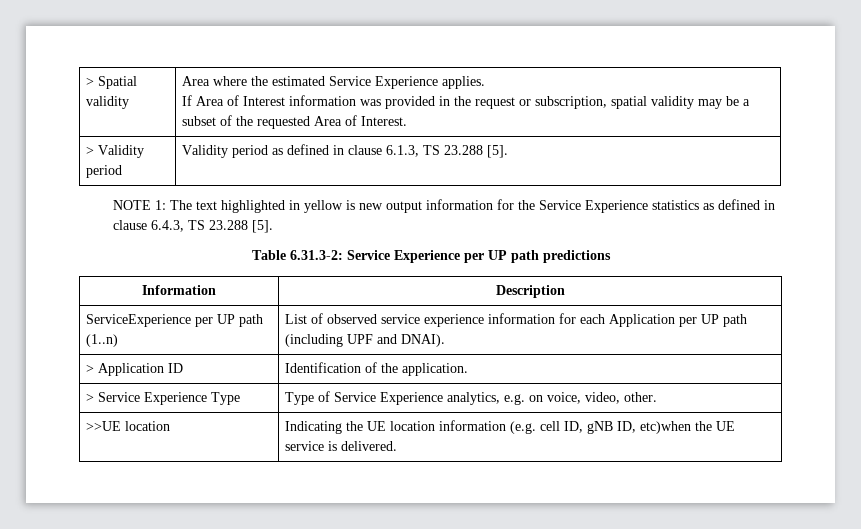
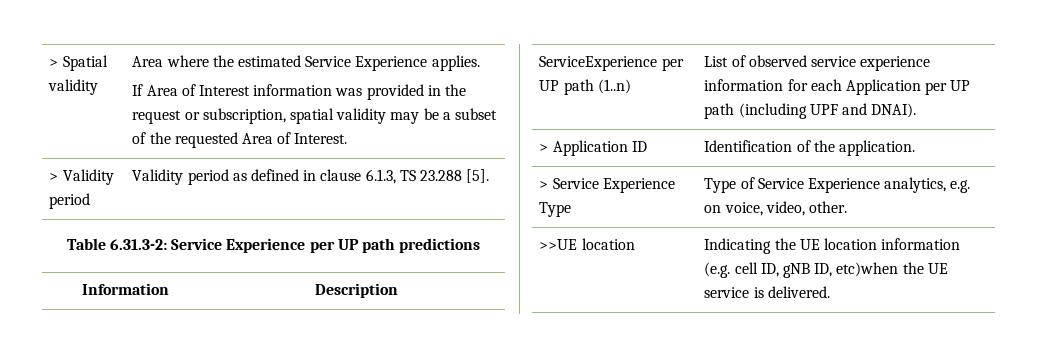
[112,199,775,213] [112,220,273,233] // NOTE 1: The text highlighted in yellow is new output information for the Service Experience statistics as defined in clause 6.4.3, TS 23.288 [5]. -> (490, 176) none

